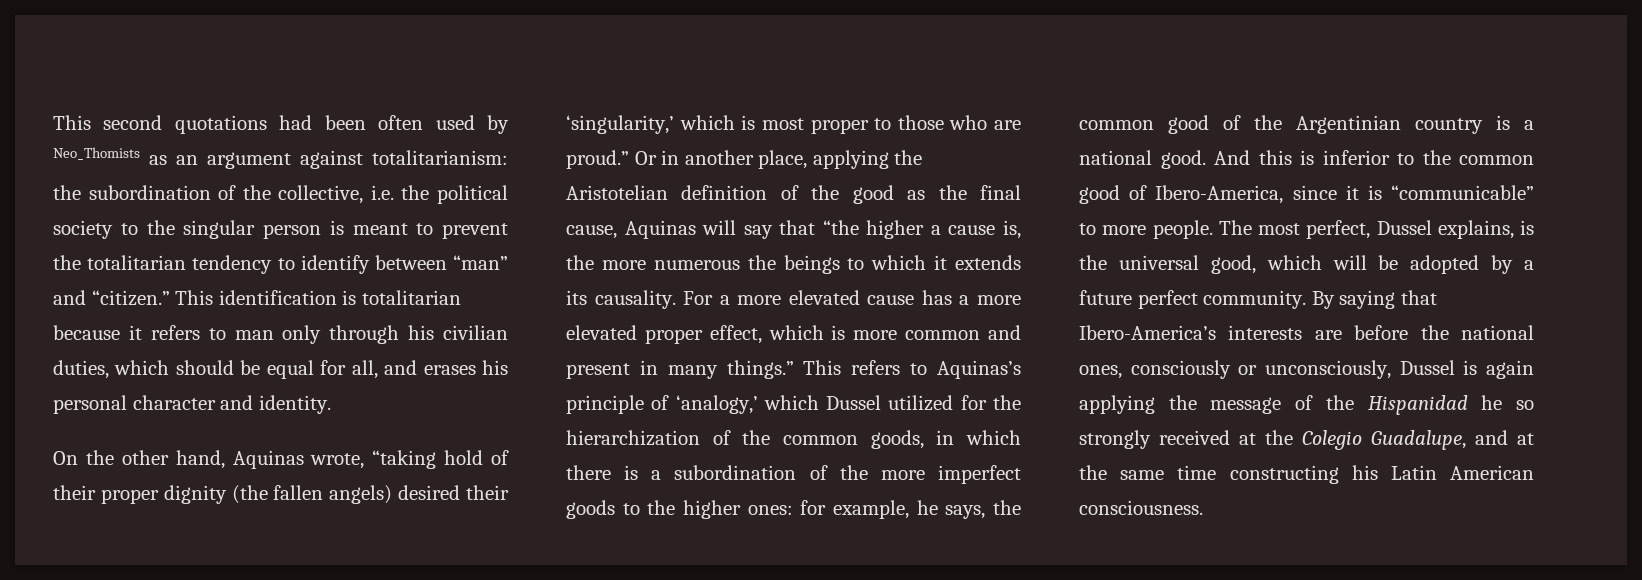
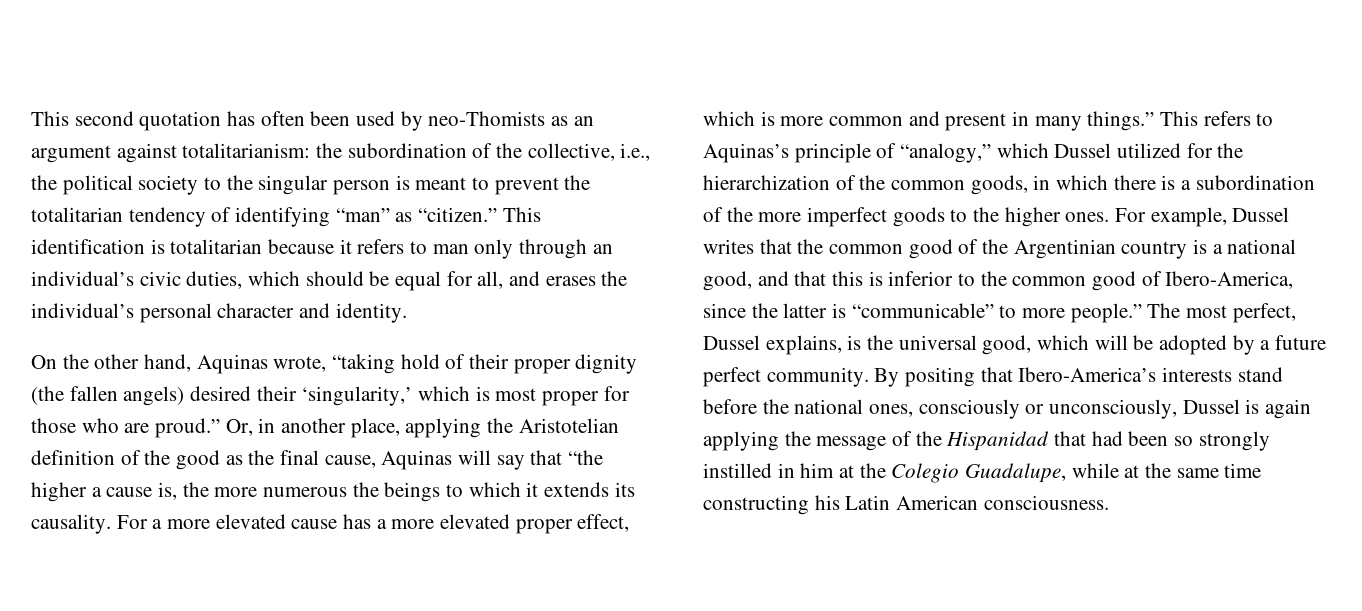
[174,115,424,134] quotations had been often -> [139,111,351,131] quotation has often been
[53,147,140,165] Neo-Thomists -> [428,111,546,126] neo-Thomists
[370,185,394,200] i.e. -> [620,143,651,161] i.e.,
[277,255,508,274] [53,290,86,305] to identify between “man” and -> [211,207,413,227] of identifying “man” as
[408,325,508,340] his civilian -> [592,244,613,254] [31,271,181,286] an individual’s civic
[482,360,509,375] his -> [601,271,628,286] [31,303,134,318] the individual’s
[874,118,892,130] to -> [603,386,630,401] for
[634,151,657,165] Or -> [225,419,253,436] Or,
[675,395,758,414] ‘analogy,’ -> [900,143,992,163] “analogy,”
[747,500,986,519] ones: for example, he says, -> [1065,207,1290,227] [703,239,792,254] ones. For example, Dussel writes that
[1160,150,1250,169] good. And -> [703,271,827,291] good, and that
[1345,185,1359,200] it -> [751,303,828,318] the latter
[1152,220,1213,239] people. -> [1070,303,1142,323] people.”
[1339,290,1396,309] saying -> [905,367,976,387] positing
[1314,330,1342,340] are -> [1237,367,1283,382] stand
[1481,395,1534,410] [1079,430,1230,449] he so strongly received -> [1054,431,1270,451] [703,463,835,478] that had been so strongly instilled in him
[1475,430,1508,445] and -> [1071,463,1119,478] while

